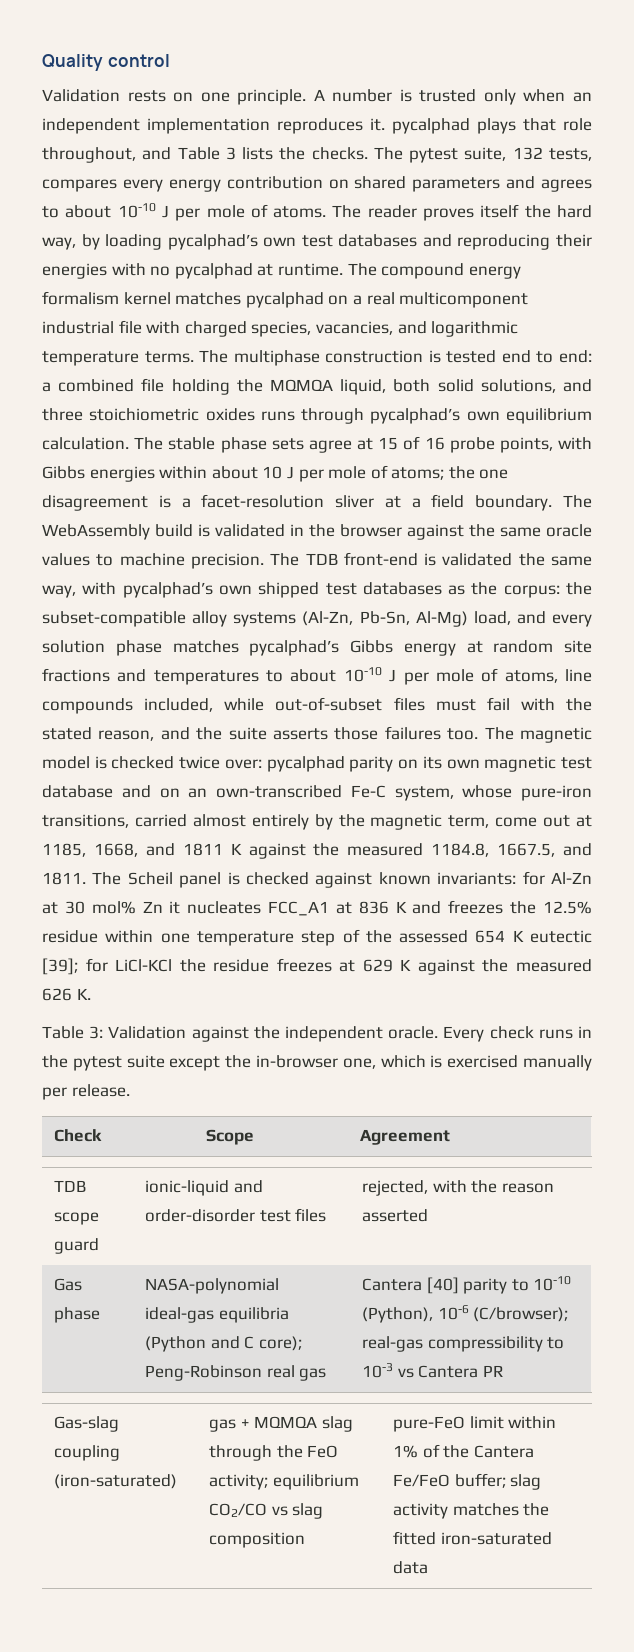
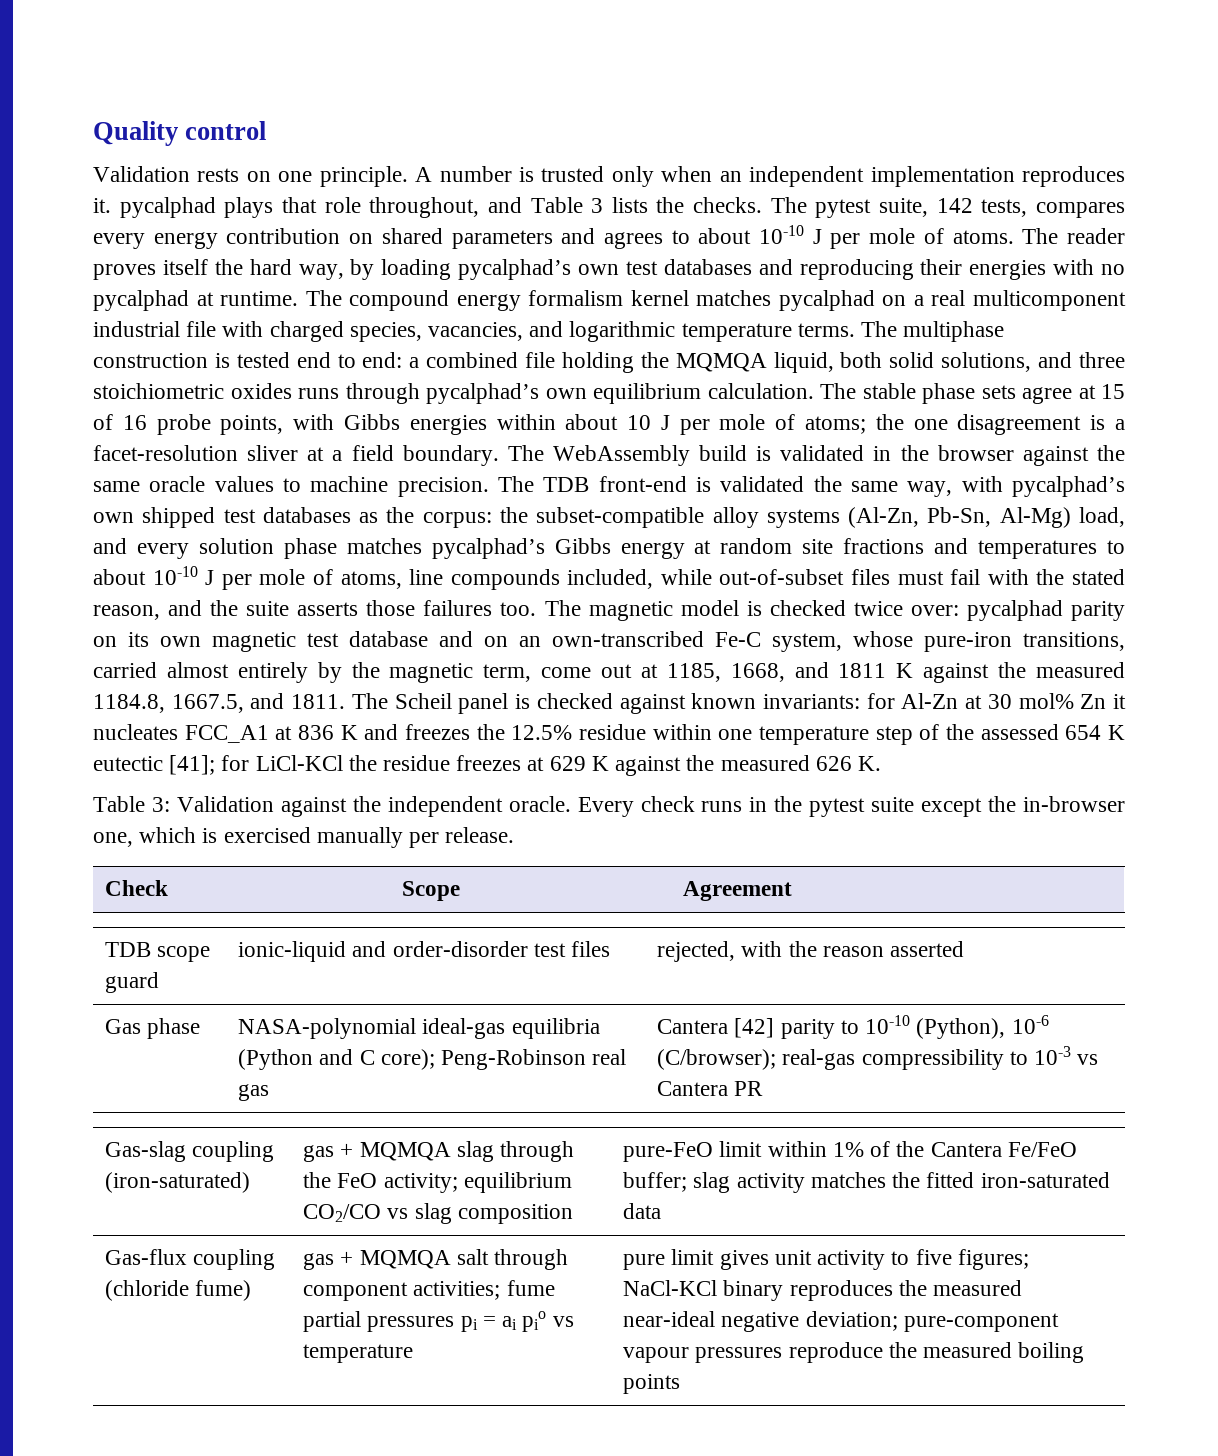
[512,147,543,160] 132 -> [936,198,973,213] 142
[42,958,78,975] [39]; -> [169,755,216,775] [41];
[426,1277,459,1294] [40] -> [734,1018,775,1038] [42]
(428, 1567) none -> [105,1249,276,1270] [105,1280,252,1301] [303,1249,569,1270] [303,1280,555,1301] [303,1311,574,1332] [303,1344,414,1363] [623,1249,1029,1270] [623,1280,1023,1301] [623,1311,1059,1332] [623,1342,1085,1363] [623,1374,681,1394] // Gas-flux coupling (chloride fume) | gas + MQMQA salt through component activities; fume partial pressures pi = ai pio vs temperature | pure limit gives unit activity to five figures; NaCl-KCl binary reproduces the measured near-ideal negative deviation; pure-component vapour pressures reproduce the measured boiling points

